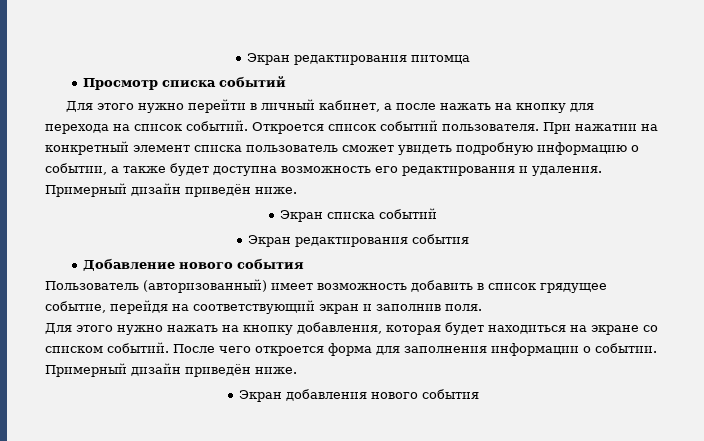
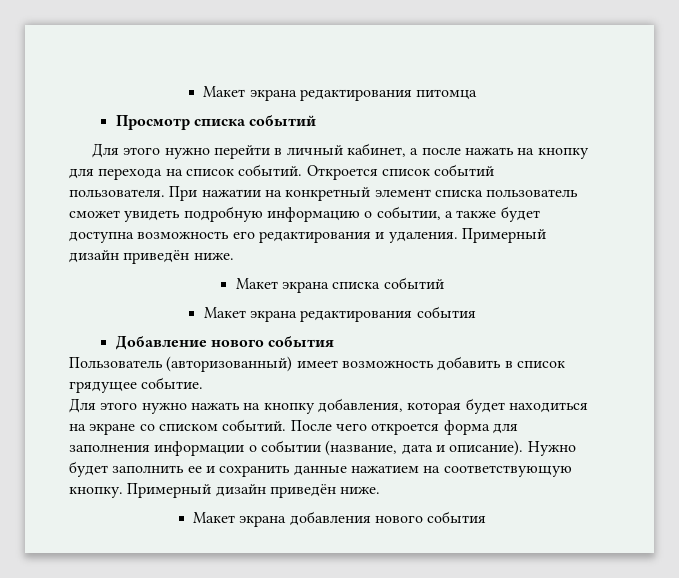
[247,53,291,65] Экран -> [203,86,297,101] Макет экрана
[280,208,438,222] [248,235,292,247] Экран списка событий // Экран -> [235,277,444,293] [203,307,298,322] Макет экрана списка событий // Макет экрана
[45,300,482,314] событие, перейдя на соответствующий экран и заполнив поля. -> [141,377,204,389] событие.
[595,343,657,353] [45,363,297,377] [238,390,282,402] событии. Примерный дизайн приведён ниже. // Экран -> [260,440,576,456] [69,461,572,477] [69,483,381,498] [193,512,287,527] событии (название, дата и описание). Нужно будет заполнить ее и сохранить данные нажатием на соответствующую кнопку. Примерный дизайн приведён ниже. // Макет экрана

